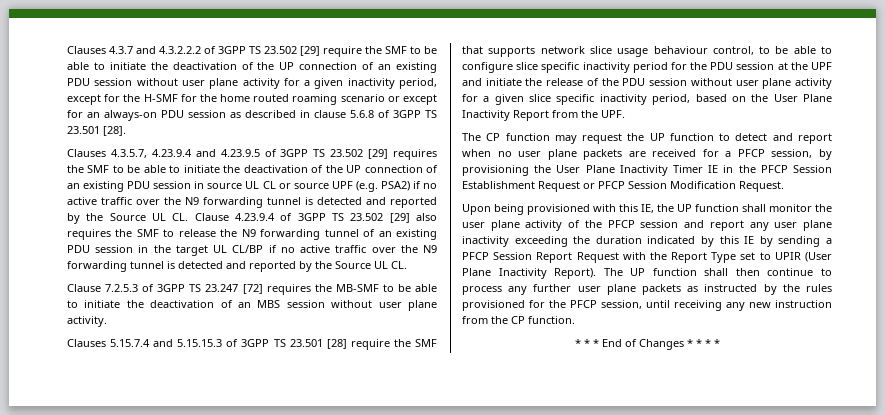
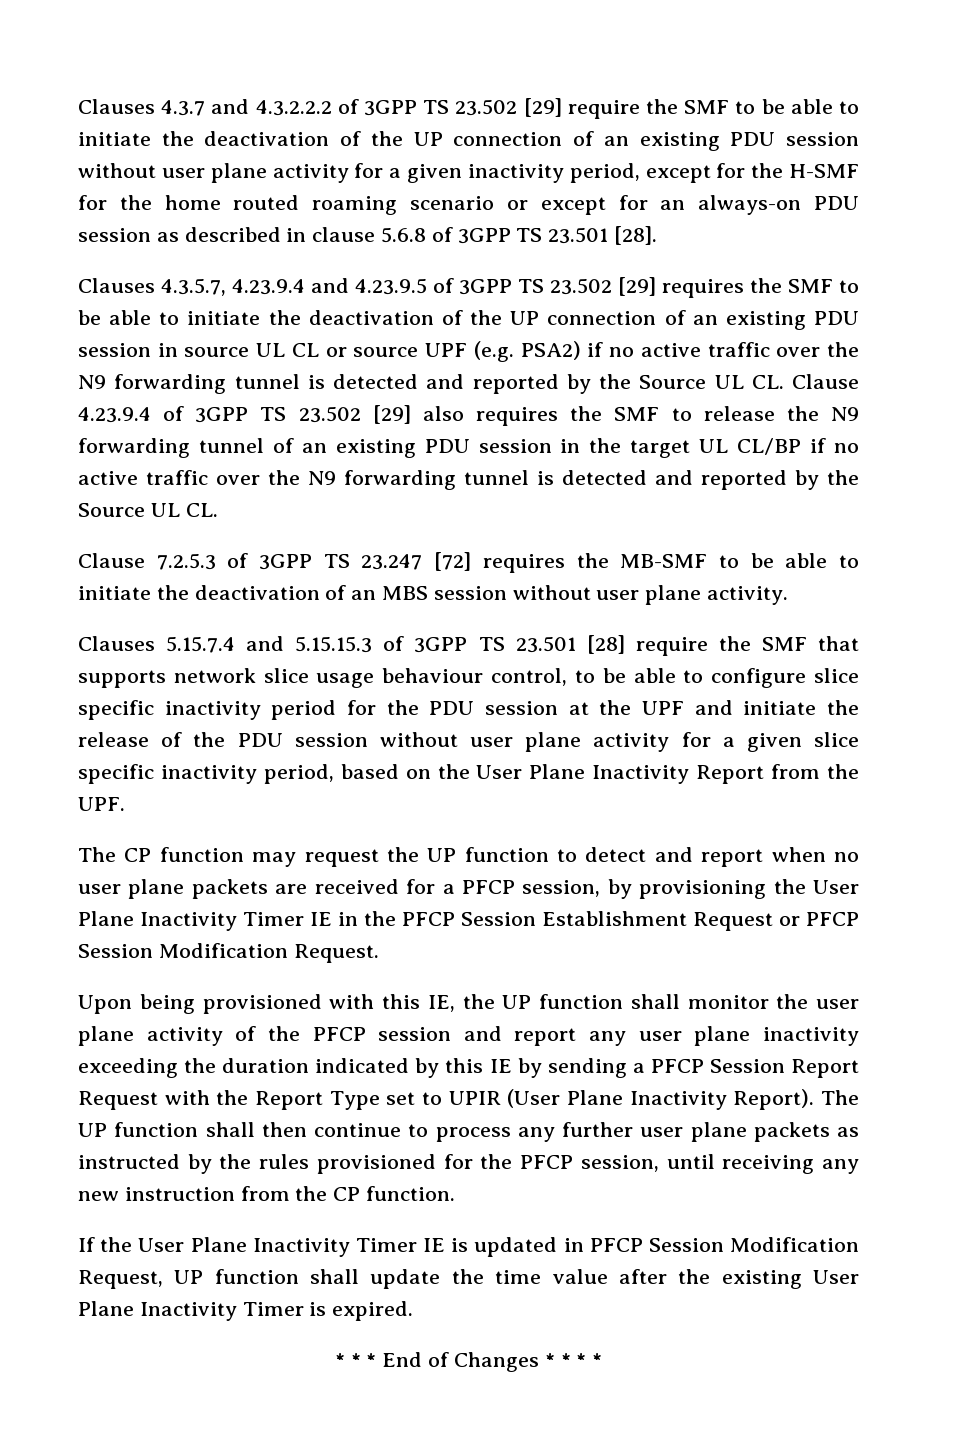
(575, 320) none -> [78,1237,859,1257] [78,1269,860,1289] [78,1301,414,1321] // If the User Plane Inactivity Timer IE is updated in PFCP Session Modification Request, UP function shall update the time value after the existing User Plane Inactivity Timer is expired.

